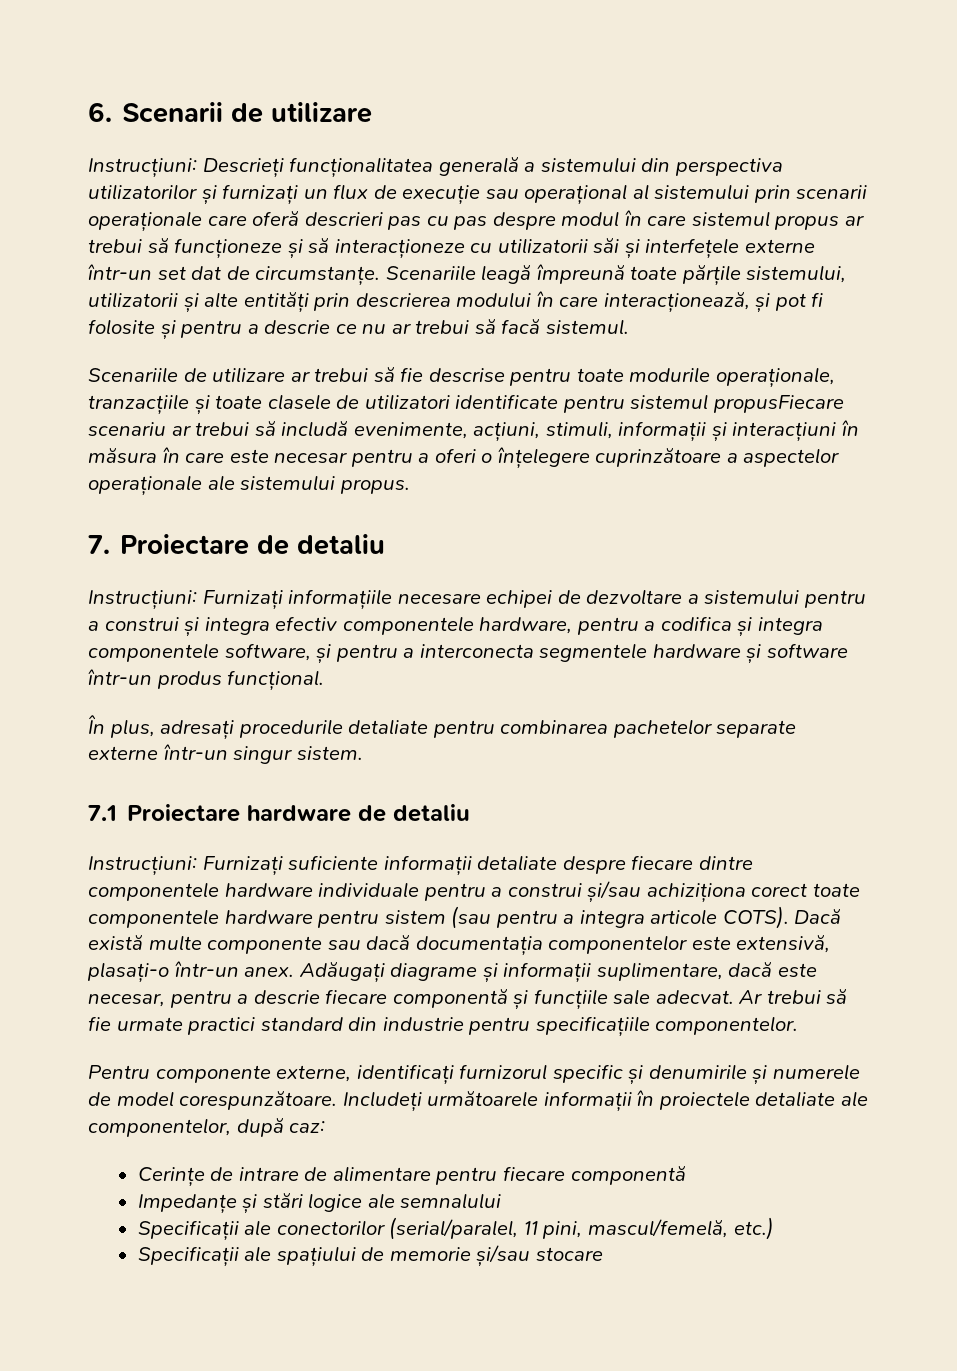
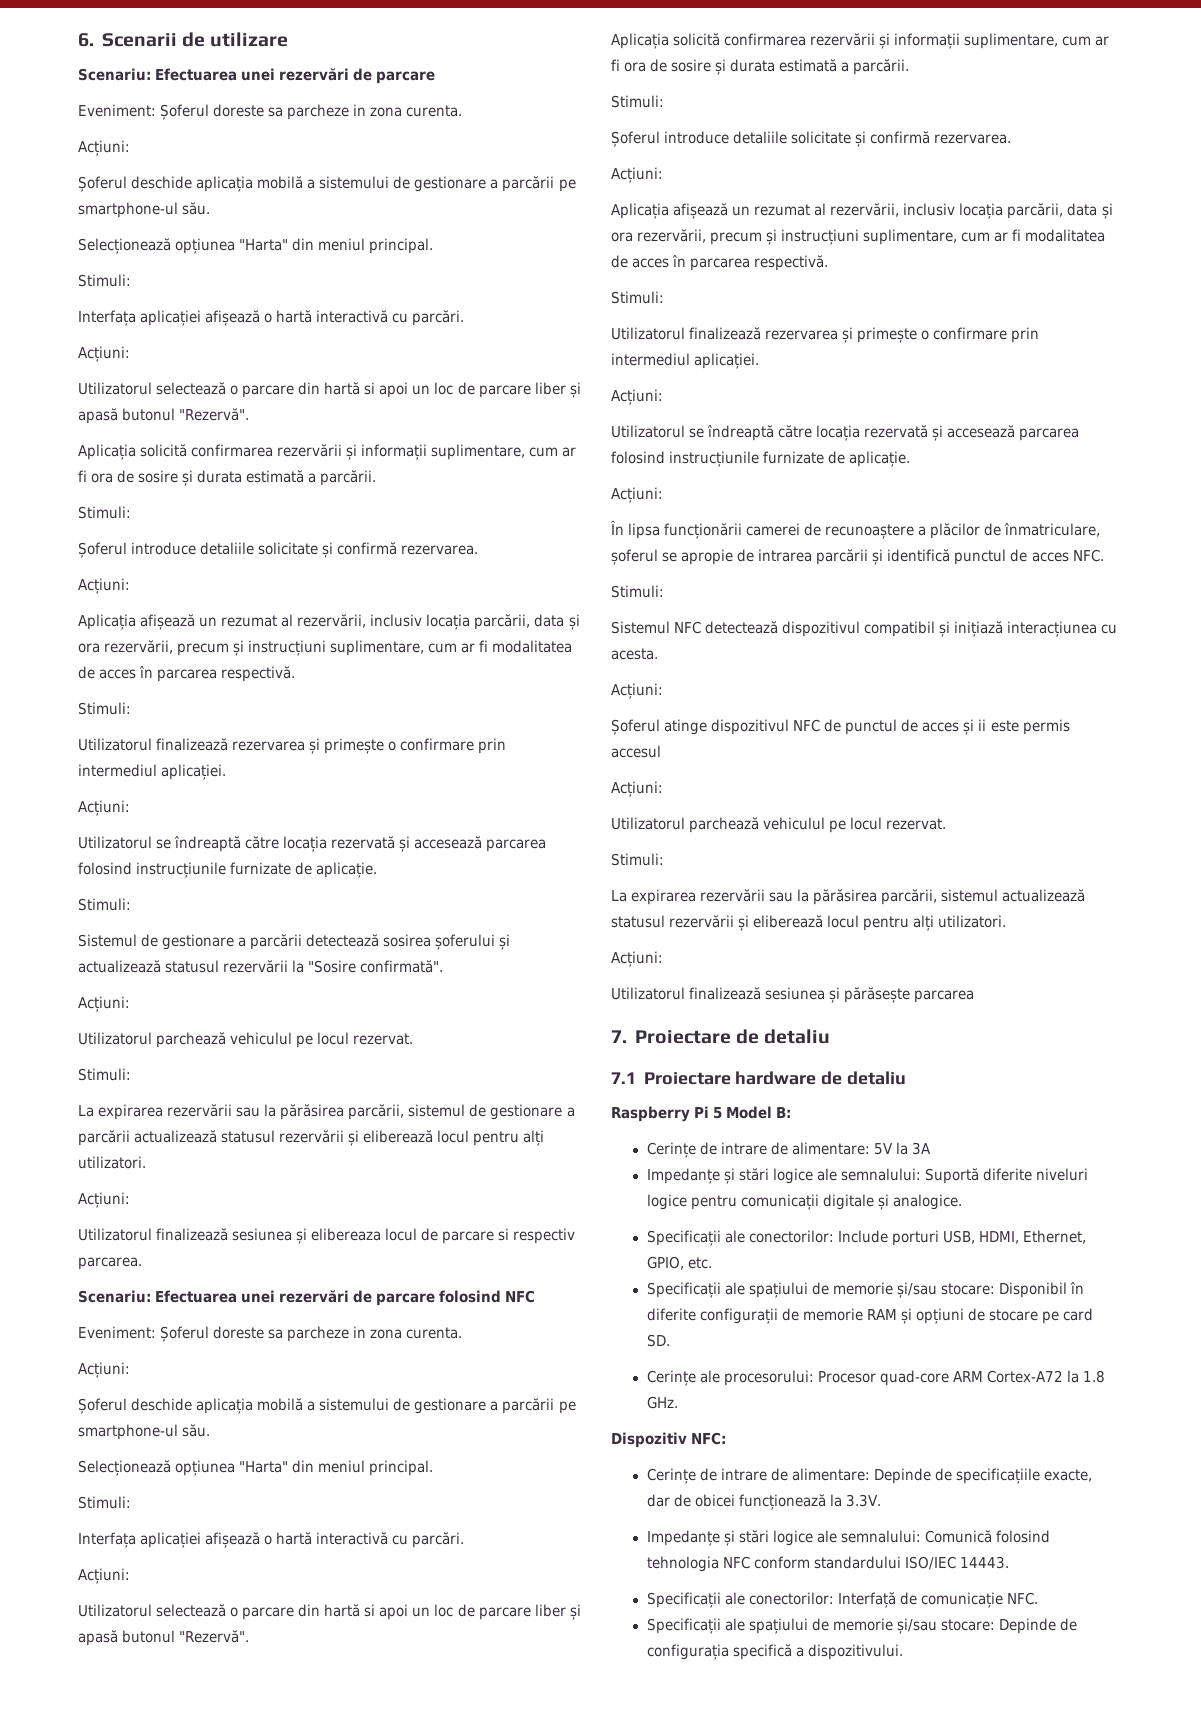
[88,156,783,178] [88,184,868,205] [88,210,864,232] [88,237,815,259] [88,264,847,286] [88,291,824,313] [88,318,629,340] [88,366,835,388] [88,394,844,415] [88,420,859,442] [88,447,840,469] [88,475,410,496] [88,534,386,555] [88,589,866,610] [88,616,823,637] [88,643,848,664] [88,669,325,691] [88,715,797,740] [88,744,363,764] Instrucțiuni: Descrieți funcționalitatea generală a sistemului din perspectiva utilizatorilor și furnizați un flux de execuție sau operațional al sistemului prin scenarii operaționale care oferă descrieri pas cu pas despre modul în care sistemul propus ar trebui să funcționeze și să interacționeze cu utilizatorii săi și interfețele externe într-un set dat de circumstanțe. Scenariile leagă împreună toate părțile sistemului, utilizatorii și alte entități prin descrierea modului în care interacționează, și pot fi folosite și pentru a descrie ce nu ar trebui să facă sistemul. // Scenariile de utilizare ar trebui să fie descrise pentru toate modurile operaționale, tranzacțiile și toate clasele de utilizatori identificate pentru sistemul propusFiecare scenariu ar trebui să includă evenimente, acțiuni, stimuli, informații și interacțiuni în măsura în care este necesar pentru a oferi o înțelegere cuprinzătoare a aspectelor operaționale ale sistemului propus. // 7. Proiectare de detaliu // Instrucțiuni: Furnizați informațiile necesare echipei de dezvoltare a sistemului pentru a construi și integra efectiv componentele hardware, pentru a codifica și integra componentele software, și pentru a interconecta segmentele hardware și software într-un produs funcțional. // În plus, adresați procedurile detaliate pentru combinarea pachetelor separate externe într-un singur sistem. -> [78,68,436,84] [78,104,463,120] [78,140,130,156] [78,176,576,192] [78,202,211,218] [78,238,434,254] [78,274,131,287] [78,310,465,326] [78,346,130,362] [78,382,581,398] [78,408,250,424] [78,444,577,460] [78,470,377,486] [78,506,131,519] [78,542,479,558] [78,578,130,594] [78,614,580,630] [78,640,573,656] [78,666,296,682] [78,702,131,715] [78,738,507,754] [78,764,227,780] [78,800,130,816] [78,836,547,852] [78,862,378,878] [78,898,131,911] [78,934,511,950] [78,960,444,973] [78,996,130,1012] [78,1032,414,1048] [78,1068,131,1081] [78,1104,575,1120] [78,1130,545,1146] [78,1156,146,1169] [78,1192,130,1208] [78,1228,576,1244] [78,1257,142,1270] [78,1290,536,1306] [78,1326,463,1342] [78,1362,130,1378] [78,1398,576,1414] [78,1424,211,1440] [78,1460,434,1476] [78,1496,131,1509] [78,1532,465,1548] [78,1568,130,1584] [78,1604,581,1620] [78,1630,250,1646] [611,33,1110,49] [611,59,910,75] [611,95,664,108] [611,131,1012,147] [611,167,663,183] [611,203,1113,219] [611,229,1106,245] [611,255,829,271] [611,291,664,304] [611,327,1040,343] [611,353,760,369] [611,389,663,405] [611,425,1080,441] [611,451,911,467] [611,487,663,503] [610,520,1101,539] [611,549,1104,565] [611,585,664,598] [611,621,1118,637] [611,648,658,660] [611,683,663,699] [611,719,1070,735] [611,745,661,758] [611,781,663,797] [611,817,947,833] [611,853,664,866] [611,889,1086,905] [611,915,1007,931] [611,951,663,967] [611,987,975,1003] [611,1029,831,1044] Scenariu: Efectuarea unei rezervări de parcare // Eveniment: Șoferul doreste sa parcheze in zona curenta. // Acțiuni: // Șoferul deschide aplicația mobilă a sistemului de gestionare a parcării pe smartphone-ul său. // Selecționează opțiunea "Harta" din meniul principal. // Stimuli: // Interfața aplicației afișează o hartă interactivă cu parcări. // Acțiuni: // Utilizatorul selectează o parcare din hartă si apoi un loc de parcare liber și apasă butonul "Rezervă". // Aplicația solicită confirmarea rezervării și informații suplimentare, cum ar fi ora de sosire și durata estimată a parcării. // Stimuli: // Șoferul introduce detaliile solicitate și confirmă rezervarea. // Acțiuni: // Aplicația afișează un rezumat al rezervării, inclusiv locația parcării, data și ora rezervării, precum și instrucțiuni suplimentare, cum ar fi modalitatea de acces în parcarea respectivă. // Stimuli: // Utilizatorul finalizează rezervarea și primește o confirmare prin intermediul aplicației. // Acțiuni: // Utilizatorul se îndreaptă către locația rezervată și accesează parcarea folosind instrucțiunile furnizate de aplicație. // Stimuli: // Sistemul de gestionare a parcării detectează sosirea șoferului și actualizează statusul rezervării la "Sosire confirmată". // Acțiuni: // Utilizatorul parchează vehiculul pe locul rezervat. // Stimuli: // La expirarea rezervării sau la părăsirea parcării, sistemul de gestionare a parcării actualizează statusul rezervării și eliberează locul pentru alți utilizatori. // Acțiuni: // Utilizatorul finalizează sesiunea și elibereaza locul de parcare si respectiv parcarea. // Scenariu: Efectuarea unei rezervări de parcare folosind NFC // Eveniment: Șoferul doreste sa parcheze in zona curenta. // Acțiuni: // Șoferul deschide aplicația mobilă a sistemului de gestionare a parcării pe smartphone-ul său. // Selecționează opțiunea "Harta" din meniul principal. // Stimuli: // Interfața aplicației afișează o hartă interactivă cu parcări. // Acțiuni: // Utilizatorul selectează o parcare din hartă si apoi un loc de parcare liber și apasă butonul "Rezervă". // Aplicația solicită confirmarea rezervării și informații suplimentare, cum ar fi ora de sosire și durata estimată a parcării. // Stimuli: // Șoferul introduce detaliile solicitate și confirmă rezervarea. // Acțiuni: // Aplicația afișează un rezumat al rezervării, inclusiv locația parcării, data și ora rezervării, precum și instrucțiuni suplimentare, cum ar fi modalitatea de acces în parcarea respectivă. // Stimuli: // Utilizatorul finalizează rezervarea și primește o confirmare prin intermediul aplicației. // Acțiuni: // Utilizatorul se îndreaptă către locația rezervată și accesează parcarea folosind instrucțiunile furnizate de aplicație. // Acțiuni: // În lipsa funcționării camerei de recunoaștere a plăcilor de înmatriculare, șoferul se apropie de intrarea parcării și identifică punctul de acces NFC. // Stimuli: // Sistemul NFC detectează dispozitivul compatibil și inițiază interacțiunea cu acesta. // Acțiuni: // Șoferul atinge dispozitivul NFC de punctul de acces și ii este permis accesul // Acțiuni: // Utilizatorul parchează vehiculul pe locul rezervat. // Stimuli: // La expirarea rezervării sau la părăsirea parcării, sistemul actualizează statusul rezervării și eliberează locul pentru alți utilizatori. // Acțiuni: // Utilizatorul finalizează sesiunea și părăsește parcarea // 7. Proiectare de detaliu
[88,855,753,876] [88,881,860,903] [88,906,842,929] [88,934,831,956] [87,961,817,983] [88,988,848,1010] [88,1016,799,1037] [88,1064,860,1085] [88,1090,868,1112] [88,1117,326,1137] [137,1165,686,1187] [137,1192,502,1214] [137,1217,774,1241] [137,1245,603,1267] Instrucțiuni: Furnizați suficiente informații detaliate despre fiecare dintre componentele hardware individuale pentru a construi și/sau achiziționa corect toate componentele hardware pentru sistem (sau pentru a integra articole COTS). Dacă există multe componente sau dacă documentația componentelor este extensivă, plasați-o într-un anex. Adăugați diagrame și informații suplimentare, dacă este necesar, pentru a descrie fiecare componentă și funcțiile sale adecvat. Ar trebui să fie urmate practici standard din industrie pentru specificațiile componentelor. // Pentru componente externe, identificați furnizorul specific și denumirile și numerele de model corespunzătoare. Includeți următoarele informații în proiectele detaliate ale componentelor, după caz: // Cerințe de intrare de alimentare pentru fiecare componentă // Impedanțe și stări logice ale semnalului // Specificații ale conectorilor (serial/paralel, 11 pini, mascul/femelă, etc.) // Specificații ale spațiului de memorie și/sau stocare -> [611,1106,792,1122] [646,1142,932,1158] [646,1168,1089,1184] [646,1194,963,1210] [646,1230,1087,1246] [646,1256,713,1270] [646,1282,1085,1298] [646,1308,1094,1324] [646,1334,670,1347] [646,1370,1106,1386] [646,1396,678,1409] [611,1432,727,1448] [646,1468,1093,1484] [646,1494,882,1510] [646,1530,1051,1546] [646,1556,1010,1572] [646,1592,1039,1608] [646,1618,1078,1634] [646,1644,904,1660] Raspberry Pi 5 Model B: // Cerințe de intrare de alimentare: 5V la 3A // Impedanțe și stări logice ale semnalului: Suportă diferite niveluri logice pentru comunicații digitale și analogice. // Specificații ale conectorilor: Include porturi USB, HDMI, Ethernet, GPIO, etc. // Specificații ale spațiului de memorie și/sau stocare: Disponibil în diferite configurații de memorie RAM și opțiuni de stocare pe card SD. // Cerințe ale procesorului: Procesor quad-core ARM Cortex-A72 la 1.8 GHz. // Dispozitiv NFC: // Cerințe de intrare de alimentare: Depinde de specificațiile exacte, dar de obicei funcționează la 3.3V. // Impedanțe și stări logice ale semnalului: Comunică folosind tehnologia NFC conform standardului ISO/IEC 14443. // Specificații ale conectorilor: Interfață de comunicație NFC. // Specificații ale spațiului de memorie și/sau stocare: Depinde de configurația specifică a dispozitivului.

